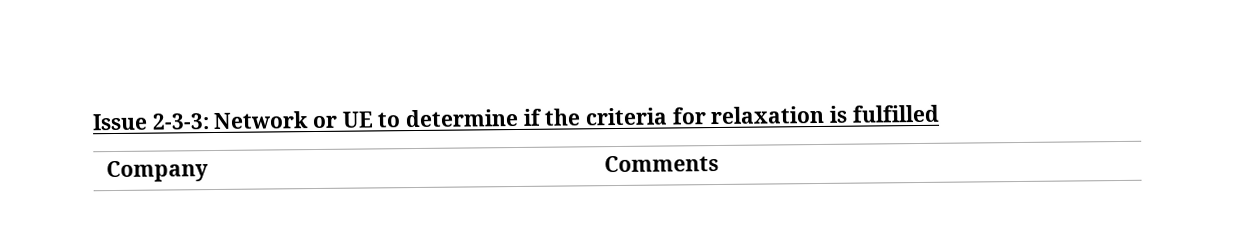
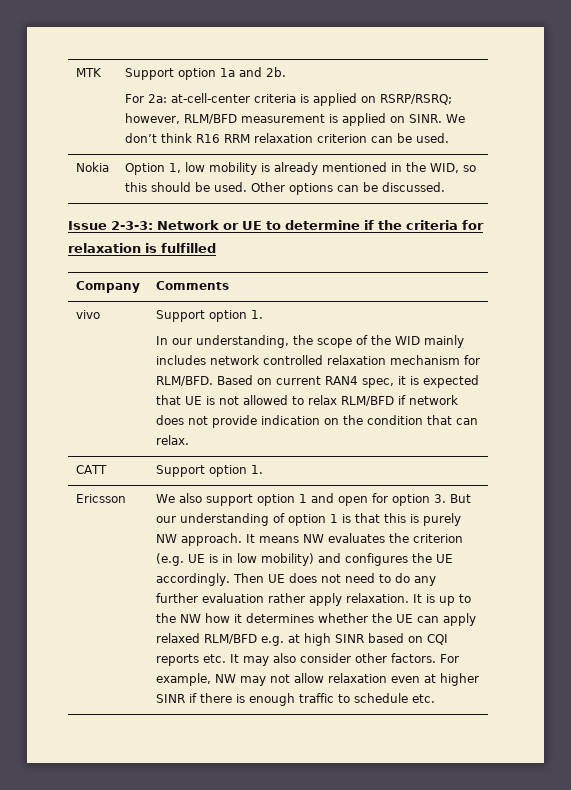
(92, 122) none -> [75,68,102,77] [124,67,286,80] [124,93,452,106] [124,113,465,126] [124,133,449,143] [75,162,109,172] [124,162,476,175] [124,182,445,195] MTK | Support option 1a and 2b. // For 2a: at-cell-center criteria is applied on RSRP/RSRQ; however, RLM/BFD measurement is applied on SINR. We don’t think R16 RRM relaxation criterion can be used. // Nokia | Option 1, low mobility is already mentioned in the WID, so this should be used. Other options can be discussed. //
(719, 163) none -> [75,310,100,319] [155,310,263,322] [155,335,464,348] [155,355,480,365] [155,375,479,388] [155,395,458,406] [155,415,478,428] [155,435,189,445] [75,465,107,474] [155,465,263,477] [75,494,126,503] [155,493,471,506] [155,513,461,526] [155,533,463,546] [155,553,453,566] [155,573,436,586] [155,593,471,606] [155,613,476,626] [155,633,448,646] [155,653,459,666] [155,673,479,686] [155,693,435,706] // vivo | Support option 1. // In our understanding, the scope of the WID mainly includes network controlled relaxation mechanism for RLM/BFD. Based on current RAN4 spec, it is expected that UE is not allowed to relax RLM/BFD if network does not provide indication on the condition that can relax. // CATT | Support option 1. // Ericsson | We also support option 1 and open for option 3. But our understanding of option 1 is that this is purely NW approach. It means NW evaluates the criterion (e.g. UE is in low mobility) and configures the UE accordingly. Then UE does not need to do any further evaluation rather apply relaxation. It is up to the NW how it determines whether the UE can apply relaxed RLM/BFD e.g. at high SINR based on CQI reports etc. It may also consider other factors. For example, NW may not allow relaxation even at higher SINR if there is enough traffic to schedule etc.

